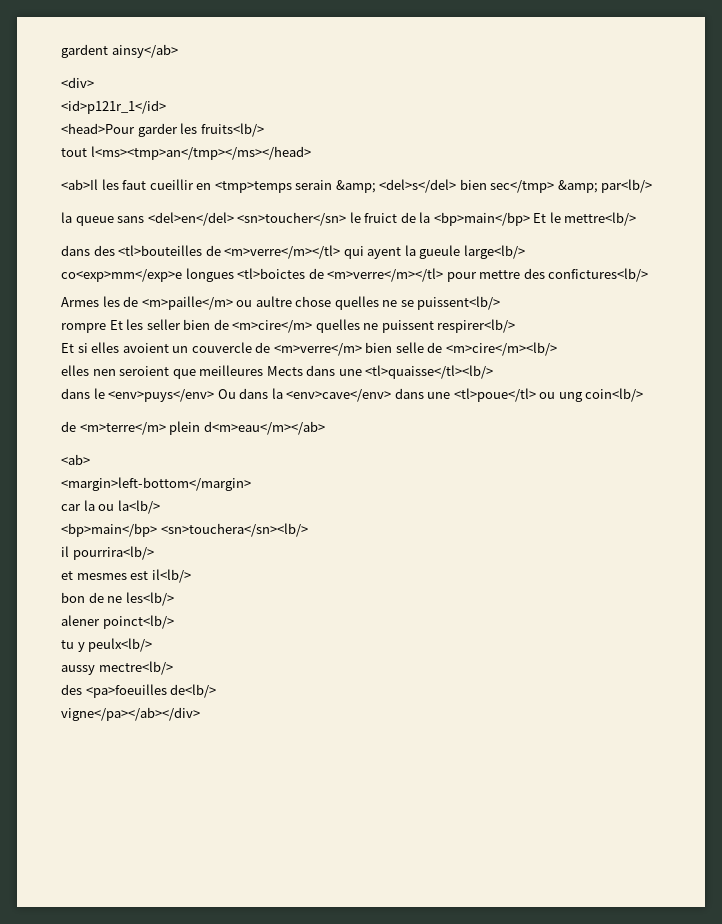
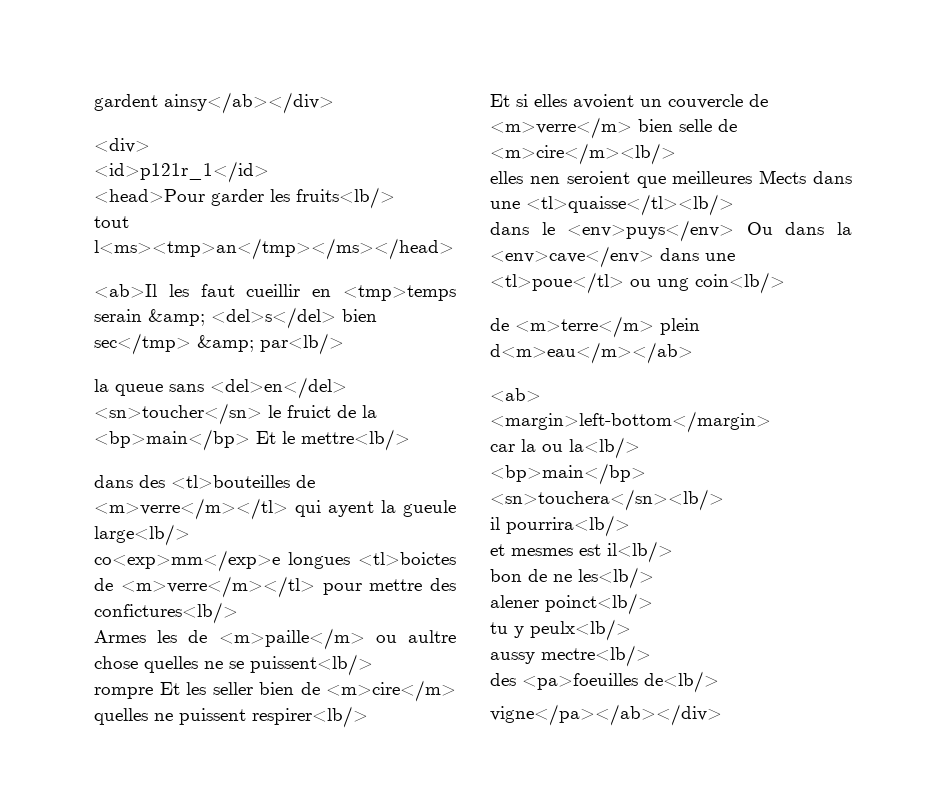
[111,44,178,58] ainsy</ab> -> [164,92,334,114] ainsy</ab></div>

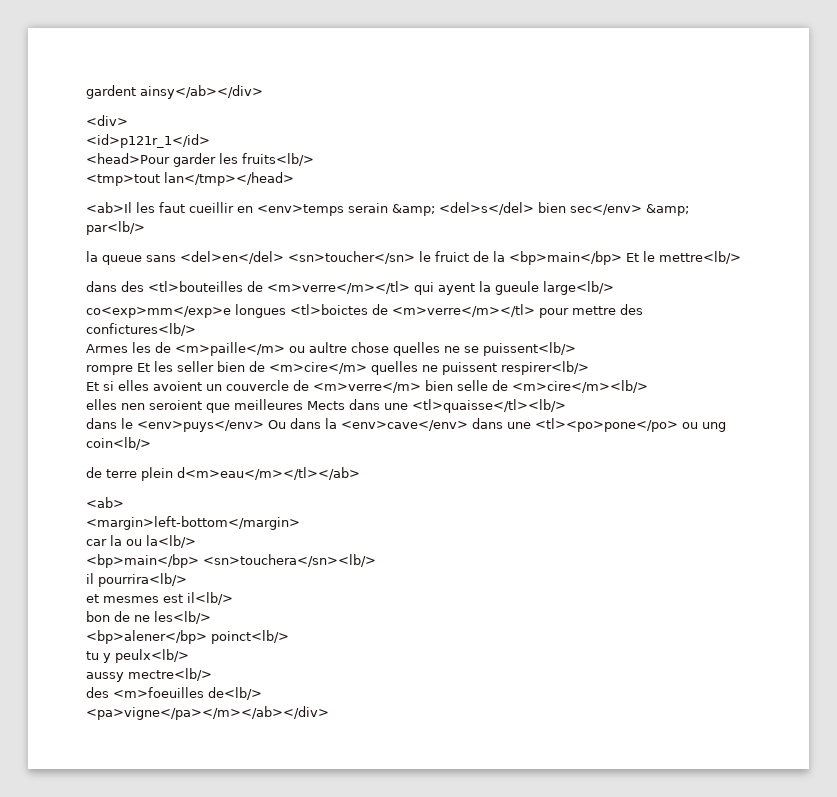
[94,216,129,228] [94,238,454,260] tout l<ms><tmp>an</tmp></ms></head> -> [86,172,294,186] <tmp>tout lan</tmp></head>
[343,285,456,301] <tmp>temps -> [257,204,344,216] <env>temps
[94,333,191,355] sec</tmp> -> [570,204,642,215] sec</env>
[490,272,624,294] <tl>poue</tl> -> [535,418,678,432] <tl><po>pone</po>
[515,316,700,338] [490,342,693,364] <m>terre</m> plein d<m>eau</m></ab> -> [106,467,360,481] terre plein d<m>eau</m></tl></ab>
[490,595,539,608] alener -> [86,630,207,644] <bp>alener</bp>
[522,673,638,690] <pa>foeuilles -> [113,687,204,698] <m>foeuilles
[490,704,722,726] vigne</pa></ab></div> -> [86,706,329,720] <pa>vigne</pa></m></ab></div>

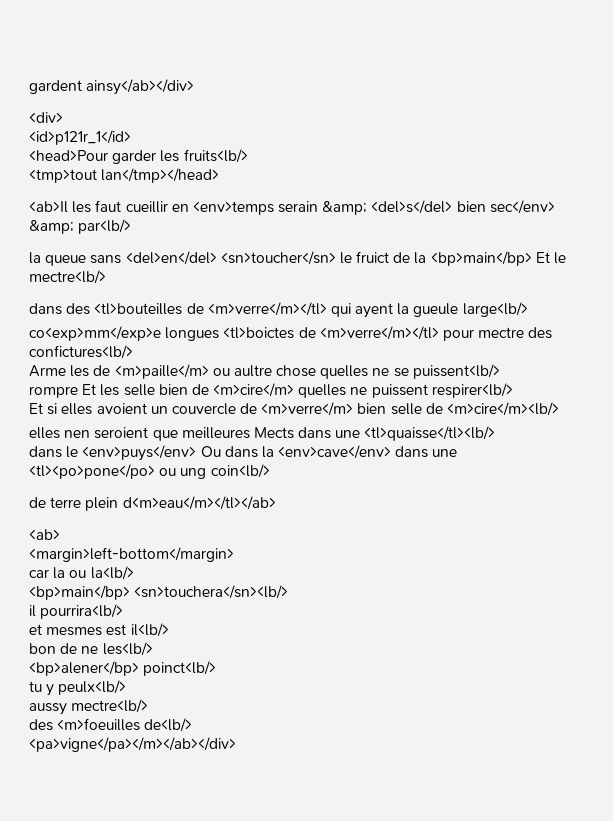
[659,251,741,264] mettre<lb/> -> [29,270,106,284] mectre<lb/>
[572,306,616,315] mettre -> [478,327,525,338] mectre
[86,344,128,353] Armes -> [29,365,66,377] Arme
[177,361,214,372] seller -> [123,384,155,396] selle

